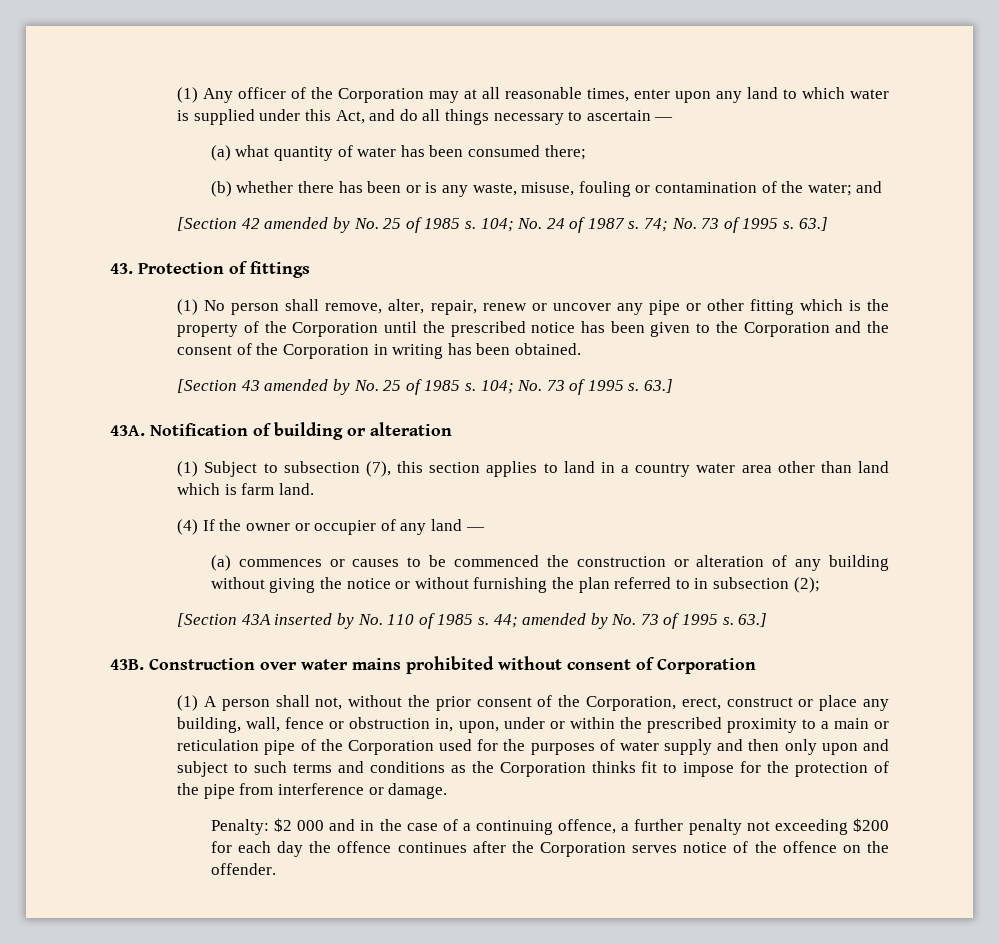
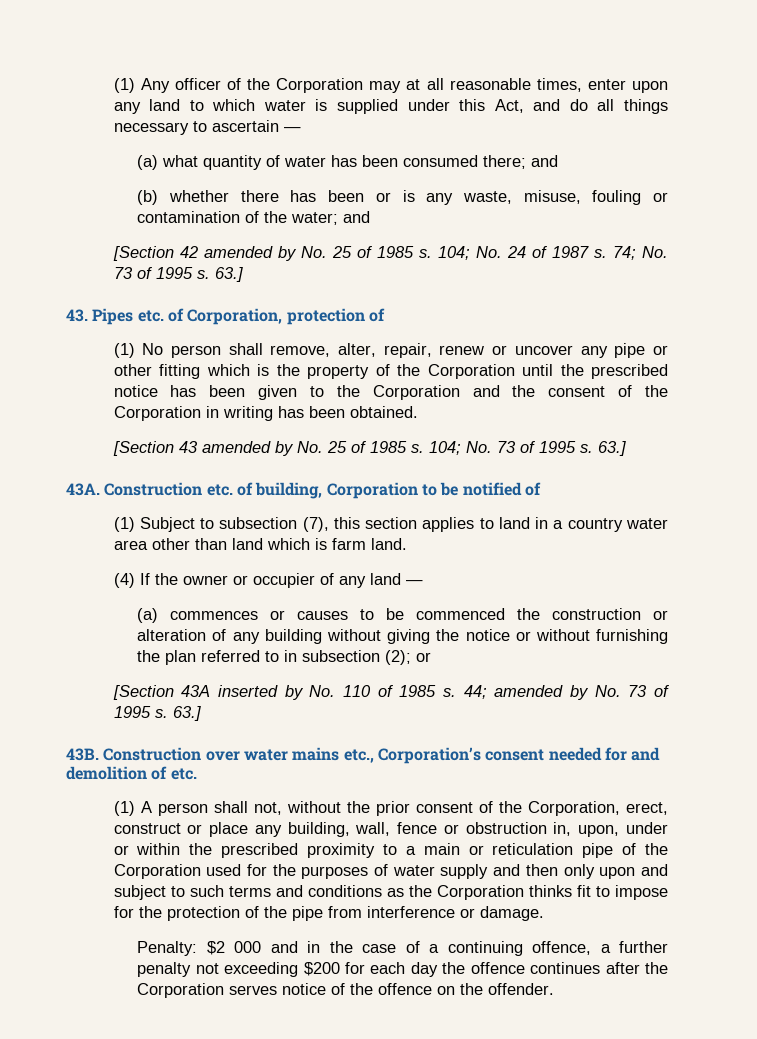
(586, 152) none -> [531,155,559,167] and
[138,261,310,278] Protection of fittings -> [92,308,385,325] Pipes etc. of Corporation, protection of
[150,422,452,440] Notification of building or alteration -> [104,482,541,499] Construction etc. of building, Corporation to be notified of
(820, 585) none -> [416,652,432,662] or
[406,656,756,674] prohibited without consent of Corporation -> [343,747,661,764] [66,766,197,780] etc., Corporation’s consent needed for and demolition of etc.

